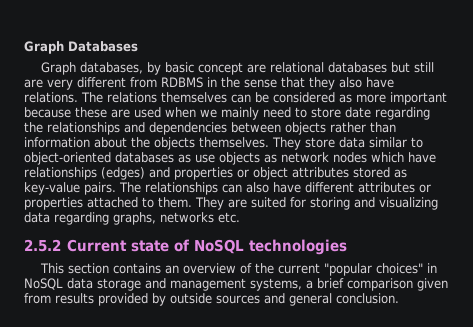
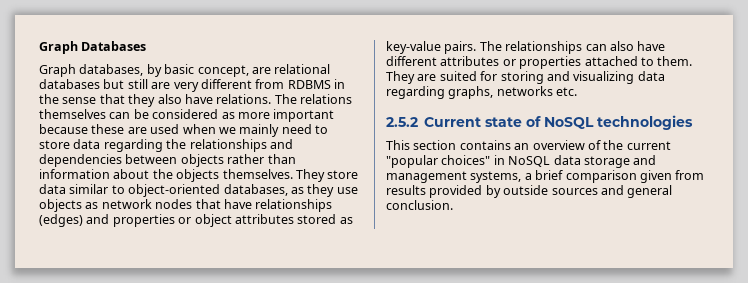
[198,62,244,75] concept -> [197,65,249,77] concept,
[345,107,371,118] date -> [73,139,101,149] data
[115,152,191,163] databases as -> [223,184,335,197] databases, as they
[371,152,404,163] which -> [195,199,221,209] that

